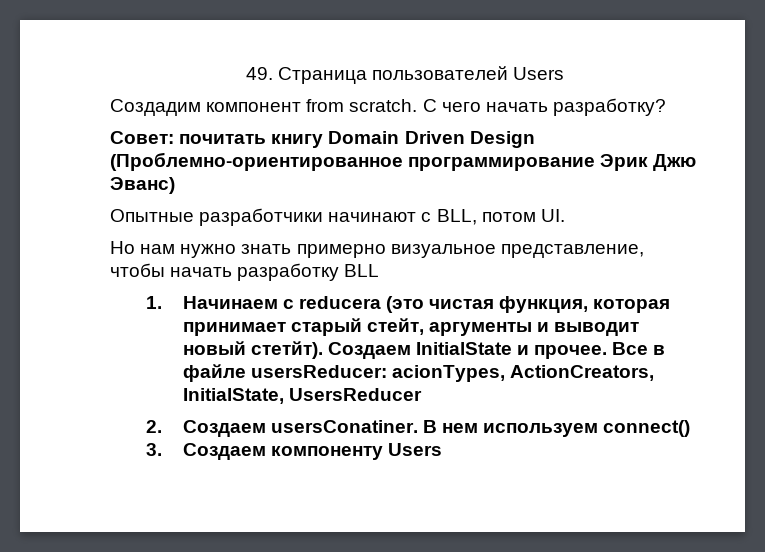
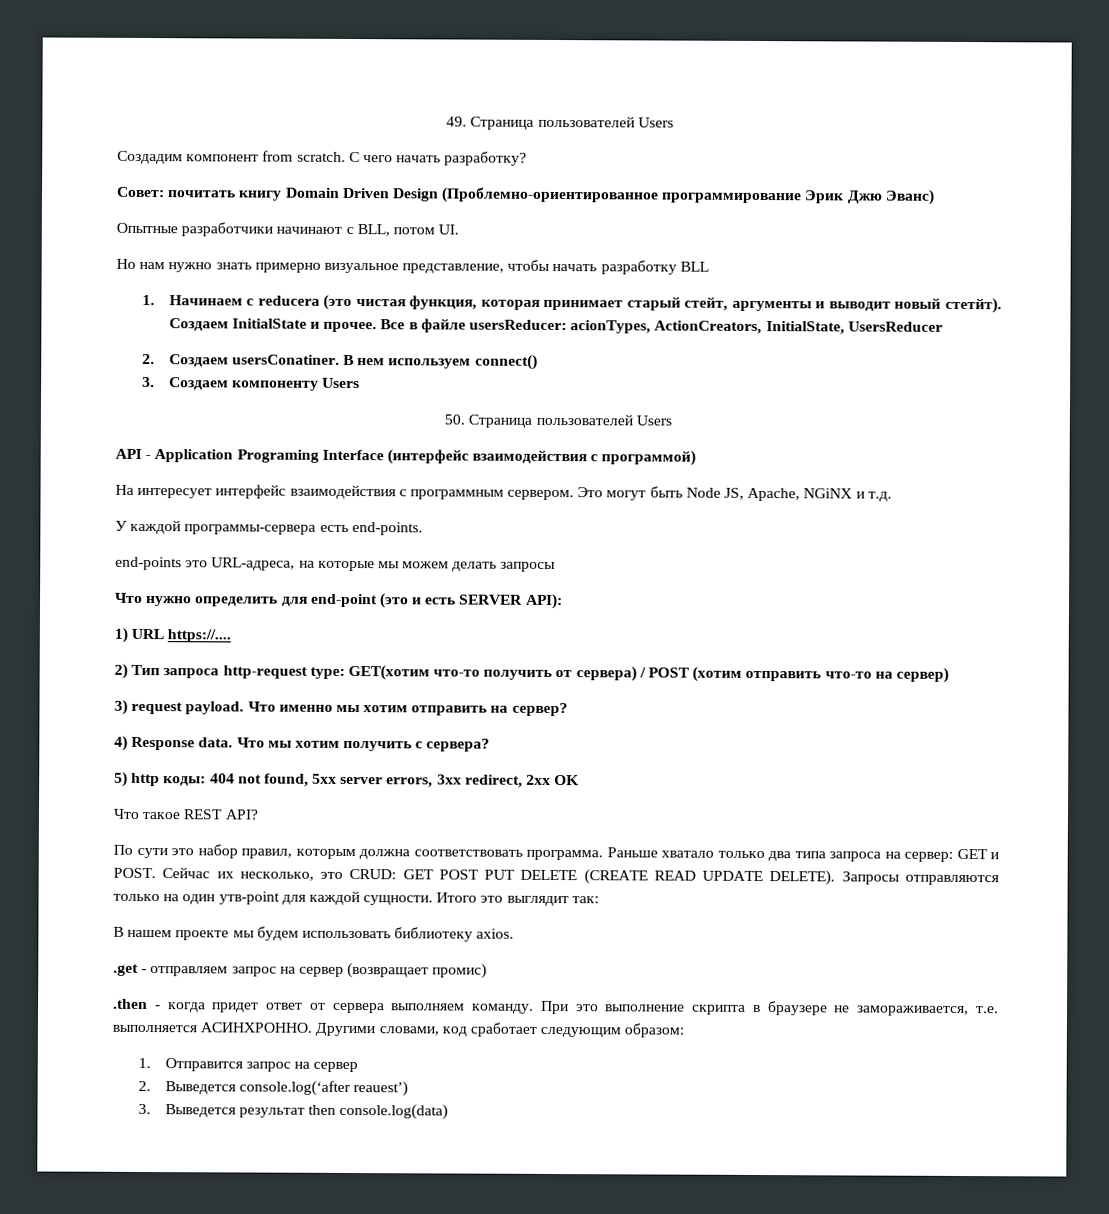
(442, 449) none -> [444,413,672,428] [115,448,697,466] [115,484,892,502] [115,519,423,536] [115,556,557,573] [115,592,563,610] [114,627,232,643] [114,663,949,683] [114,699,568,717] [114,735,491,752] [114,771,580,788] [113,808,259,820] [113,844,999,862] [113,867,999,886] [113,890,599,907] [113,926,515,942] [113,962,488,979] [113,998,999,1017] [112,1022,685,1038] [138,1057,359,1073] [138,1080,409,1097] [138,1103,449,1120] // 50. Страница пользователей Users // API - Application Programing Interface (интерфейс взаимодействия с программой) // На интересует интерфейс взаимодействия с программным сервером. Это могут быть Node JS, Apache, NGiNX и т.д. // У каждой программы-сервера есть end-points. // end-points это URL-адреса, на которые мы можем делать запросы // Что нужно определить для end-point (это и есть SERVER API): // 1) URL https://.... // 2) Тип запроса http-request type: GET(хотим что-то получить от сервера) / POST (хотим отправить что-то на сервер) // 3) request payload. Что именно мы хотим отправить на сервер? // 4) Response data. Что мы хотим получить с сервера? // 5) http коды: 404 not found, 5xx server errors, 3xx redirect, 2xx OK // Что такое REST API? // По сути это набор правил, которым должна соответствовать программа. Раньше хватало только два типа запроса на сервер: GET и POST. Сейчас их несколько, это CRUD: GET POST PUT DELETE (CREATE READ UPDATE DELETE). Запросы отправляются только на один утв-point для каждой сущности. Итого это выглядит так: // В нашем проекте мы будем использовать библиотеку axios. // .get - отправляем запрос на сервер (возвращает промис) // .then - когда придет ответ от сервера выполняем команду. При это выполнение скрипта в браузере не замораживается, т.е. выполняется АСИНХРОННО. Другими словами, код сработает следующим образом: // 1. Отправится запрос на сервер // 2. Выведется console.log(‘after reauest’) // 3. Выведется результат then console.log(data)

